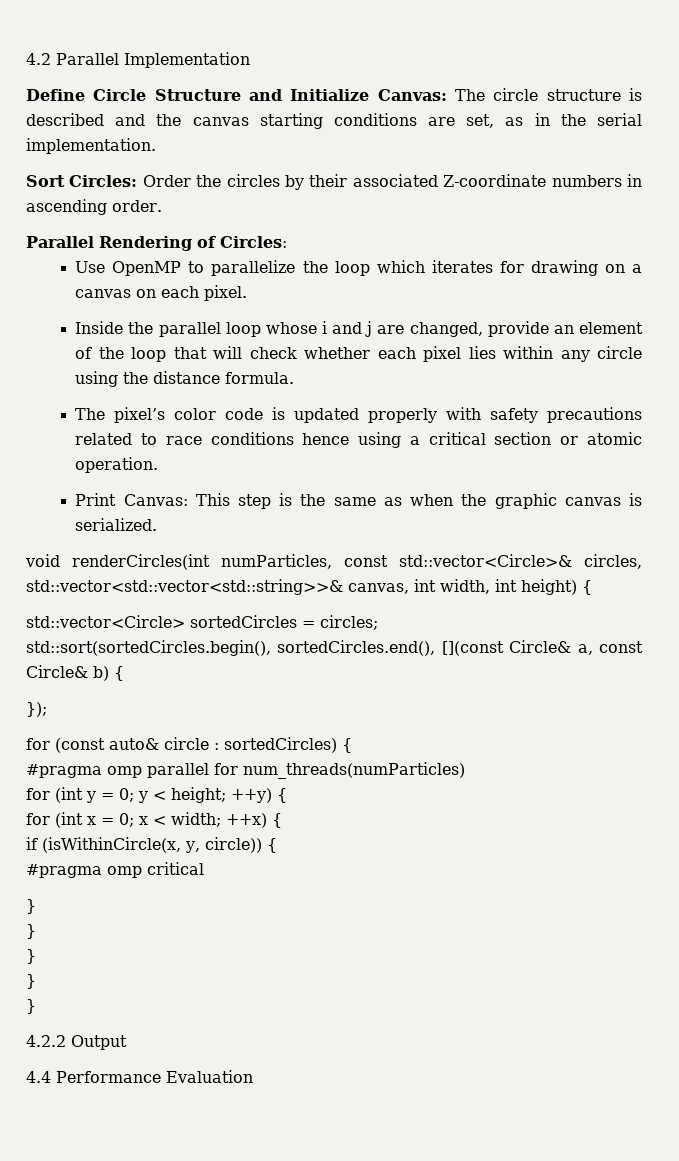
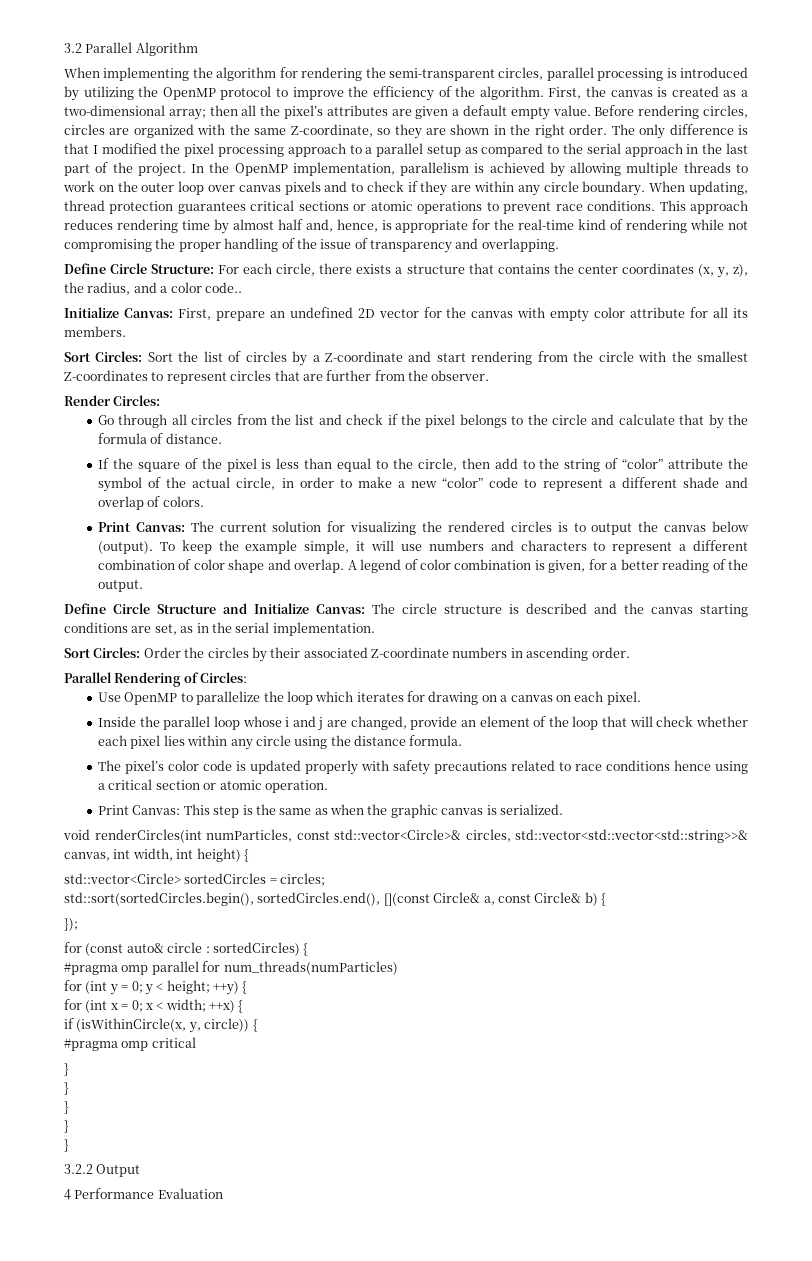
[26,52,250,68] 4.2 Parallel Implementation -> [64,42,198,56] [64,67,748,81] [64,86,748,101] [64,105,748,120] [64,124,749,139] [64,143,748,157] [64,162,748,177] [63,181,748,196] [64,200,748,214] [64,219,749,234] [64,238,559,253] [64,263,748,278] [64,282,242,295] [64,307,749,322] [64,326,126,337] [64,351,749,366] [64,370,490,384] [64,395,161,406] [98,414,748,429] [98,433,222,444] [98,458,749,472] [98,477,748,492] [98,496,204,510] [98,521,749,535] [98,540,748,554] [98,559,748,573] [98,580,144,592] 3.2 Parallel Algorithm // When implementing the algorithm for rendering the semi-transparent circles, parallel processing is introduced by utilizing the OpenMP protocol to improve the efficiency of the algorithm. First, the canvas is created as a two-dimensional array; then all the pixel’s attributes are given a default empty value. Before rendering circles, circles are organized with the same Z-coordinate, so they are shown in the right order. The only difference is that I modified the pixel processing approach to a parallel setup as compared to the serial approach in the last part of the project. In the OpenMP implementation, parallelism is achieved by allowing multiple threads to work on the outer loop over canvas pixels and to check if they are within any circle boundary. When updating, thread protection guarantees critical sections or atomic operations to prevent race conditions. This approach reduces rendering time by almost half and, hence, is appropriate for the real-time kind of rendering while not compromising the proper handling of the issue of transparency and overlapping. // Define Circle Structure: For each circle, there exists a structure that contains the center coordinates (x, y, z), the radius, and a color code.. // Initialize Canvas: First, prepare an undefined 2D vector for the canvas with empty color attribute for all its members. // Sort Circles: Sort the list of circles by a Z-coordinate and start rendering from the circle with the smallest Z-coordinates to represent circles that are further from the observer. // Render Circles: // Go through all circles from the list and check if the pixel belongs to the circle and calculate that by the formula of distance. // If the square of the pixel is less than equal to the circle, then add to the string of “color” attribute the symbol of the actual circle, in order to make a new “color” code to represent a different shade and overlap of colors. // Print Canvas: The current solution for visualizing the rendered circles is to output the canvas below (output). To keep the example simple, it will use numbers and characters to represent a different combination of color shape and overlap. A legend of color combination is given, for a better reading of the output.
[26,1035,66,1047] 4.2.2 -> [64,1164,93,1174] 3.2.2
[26,1071,51,1083] 4.4 -> [64,1189,71,1200] 4

